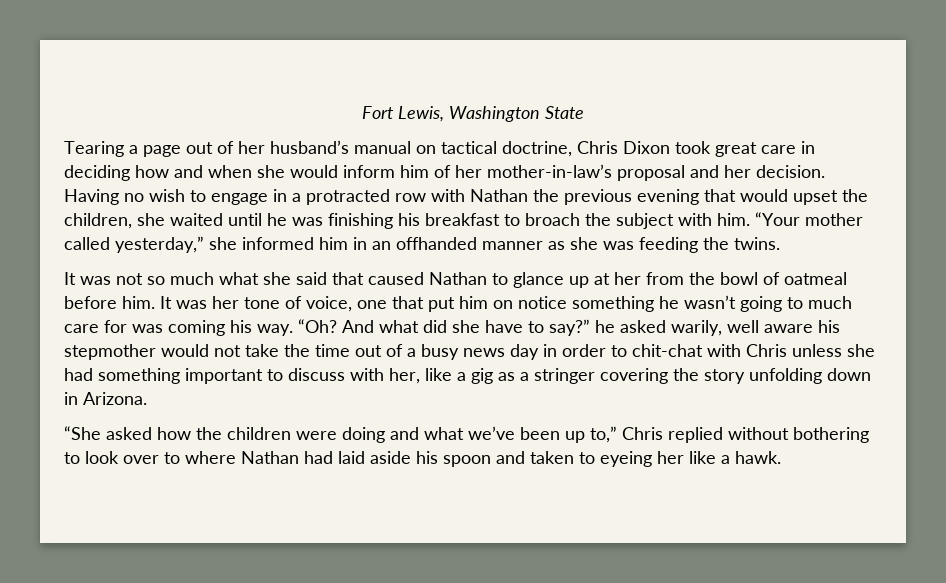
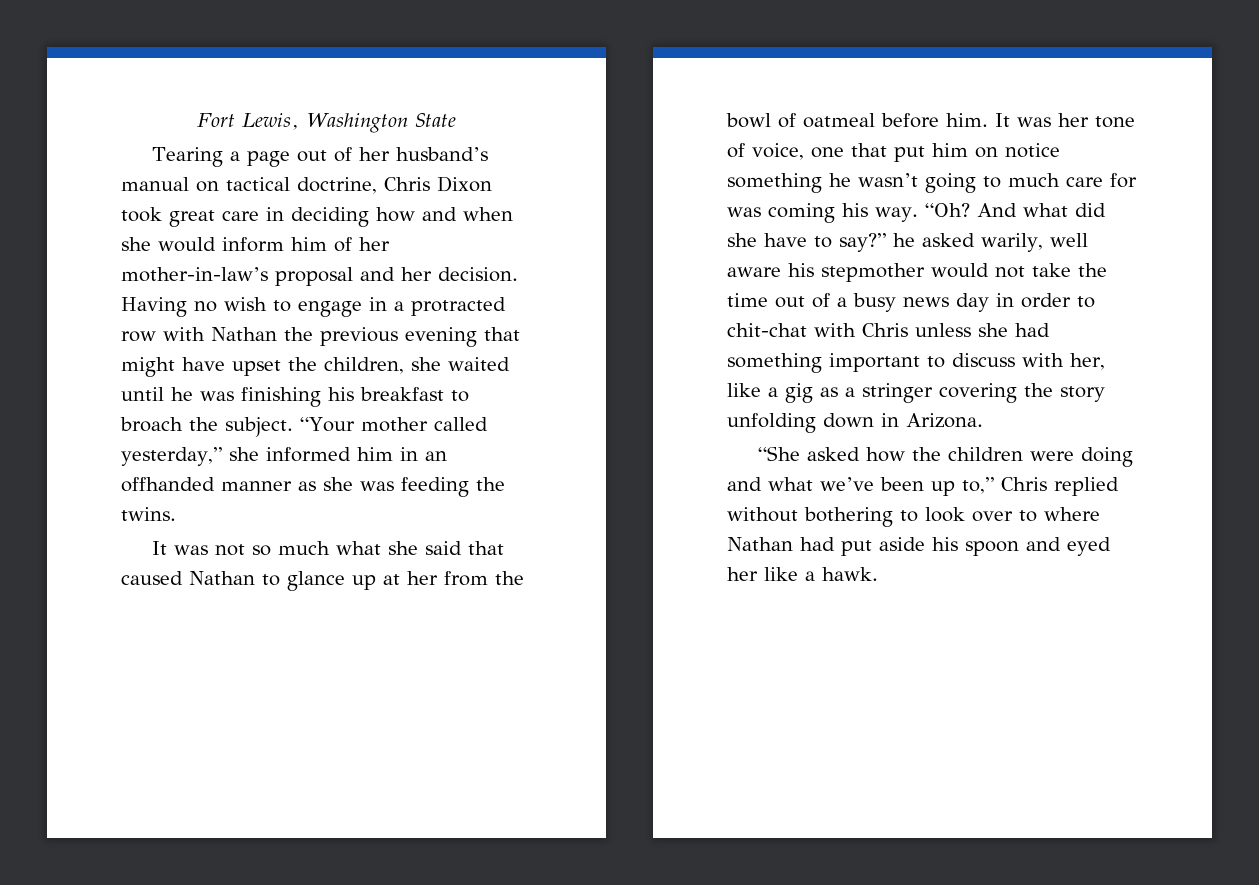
[740,189,788,202] would -> [121,357,225,377] might have
[616,213,750,229] subject with him. -> [225,417,293,437] subject.
[338,451,365,464] laid -> [841,540,872,556] put
[530,451,652,467] taken to eyeing -> [1067,537,1111,556] eyed

